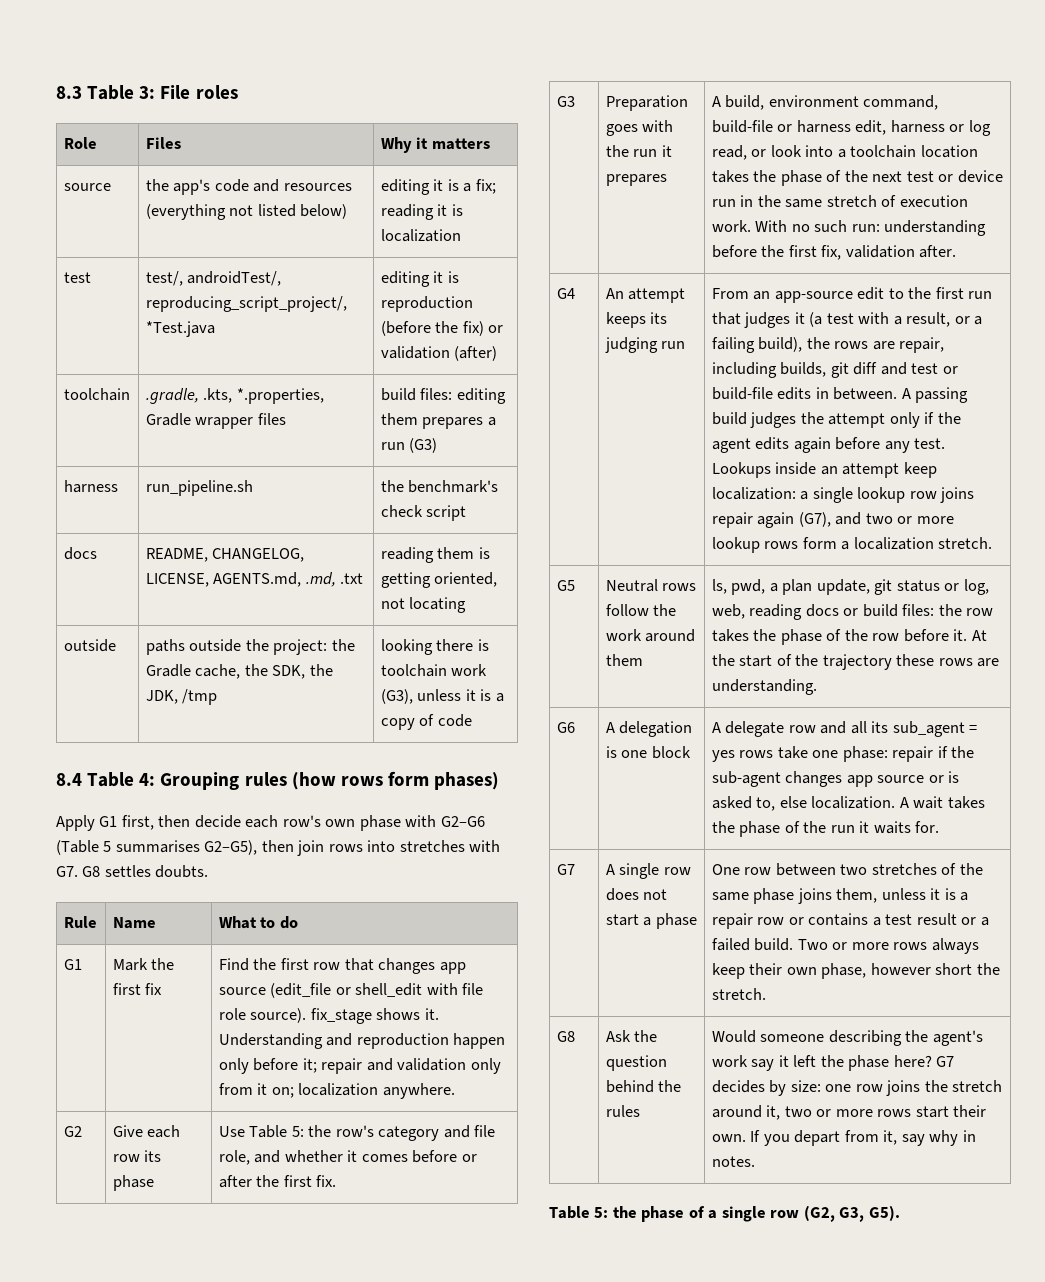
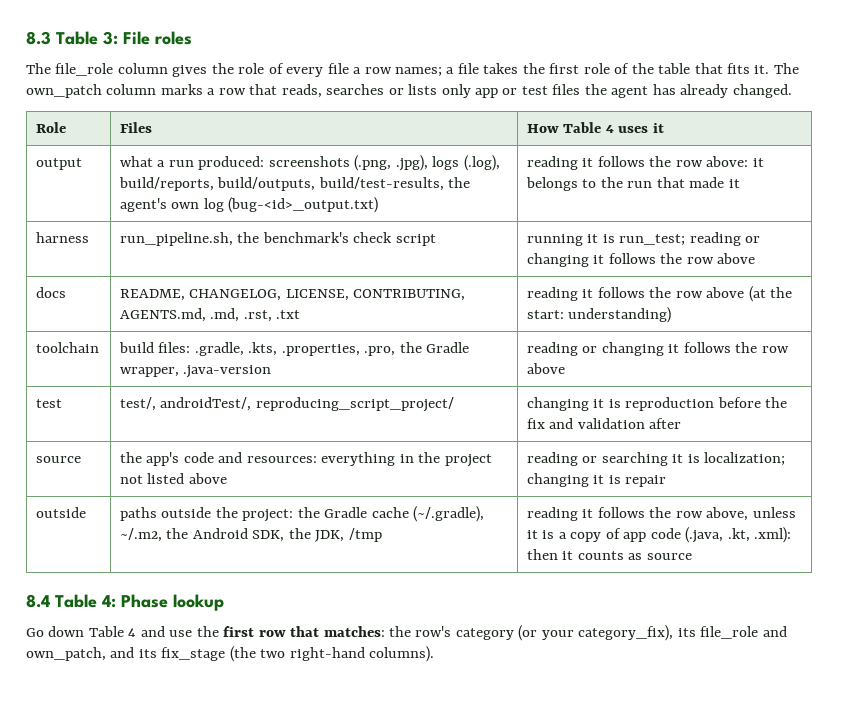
[63,137,97,149] [145,137,181,149] [380,137,490,153] // Role | Files | Why it matters -> [26,63,799,77] [26,84,792,98] [36,122,67,133] [120,122,153,133] [527,122,664,133] [36,158,83,170] [120,155,500,171] [119,177,471,191] [120,197,379,213] [527,156,764,170] [526,177,740,191] [36,232,90,243] [120,232,436,246] [527,232,761,246] [527,253,756,267] [36,287,67,298] [120,289,466,301] [120,308,301,322] [527,286,793,302] [527,307,672,323] [36,342,100,353] [119,342,470,356] [120,365,272,378] [527,342,789,356] [527,363,566,374] [36,399,63,408] [120,397,454,412] [527,397,788,411] [527,418,682,429] // The file_role column gives the role of every file a row names; a file takes the first role of the table that fits it. The own_patch column marks a row that reads, searches or lists only app or test files the agent has already changed. // Role | Files | How Table 4 uses it // output | what a run produced: screenshots (.png, .jpg), logs (.log), build/reports, build/outputs, build/test-results, the agent's own log (bug-<id>_output.txt) | reading it follows the row above: it belongs to the run that made it // harness | run_pipeline.sh, the benchmark's check script | running it is run_test; reading or changing it follows the row above // docs | README, CHANGELOG, LICENSE, CONTRIBUTING, AGENTS.md, .md, .rst, .txt | reading it follows the row above (at the start: understanding) // toolchain | build files: .gradle, .kts, .properties, .pro, the Gradle wrapper, .java-version | reading or changing it follows the row above // test | test/, androidTest/, reproducing_script_project/ | changing it is reproduction before the fix and validation after
[283,183,352,191] [145,204,348,220] [380,179,496,195] [380,204,463,220] [380,229,461,242] [63,272,91,283] [145,271,282,286] [145,296,347,312] [145,321,215,337] [380,271,459,287] [380,296,473,312] [380,321,504,336] [380,346,498,361] [63,388,130,401] [145,388,324,404] [145,413,286,429] [380,388,506,404] [380,413,496,429] [380,438,438,453] [63,480,118,493] [145,480,253,496] [380,480,499,493] [380,505,467,521] [63,547,97,560] [145,548,305,562] [145,572,364,587] [380,547,490,563] [380,572,498,588] [380,597,467,613] resources (everything not listed below) | editing it is a fix; reading it is localization // test | test/, androidTest/, reproducing_script_project/, *Test.java | editing it is reproduction (before the fix) or validation (after) // toolchain | .gradle, .kts, *.properties, Gradle wrapper files | build files: editing them prepares a run (G3) // harness | run_pipeline.sh | the benchmark's check script // docs | README, CHANGELOG, LICENSE, AGENTS.md, .md, .txt | reading them is getting oriented, not locating -> [246,452,492,467] [120,473,227,484] [527,452,786,466] [527,473,667,487] resources: everything in the project not listed above | reading or searching it is localization; changing it is repair
[195,664,268,679] cache, the -> [371,506,485,522] [120,528,248,542] cache (~/.gradle), ~/.m2, the Android
[380,639,489,655] [380,664,488,677] [380,689,413,704] looking there is toolchain work (G3), -> [527,507,749,521] reading it follows the row above,
[437,714,472,727] [56,771,500,790] [56,815,485,831] [56,840,501,856] [56,865,209,878] [63,916,97,928] [112,917,156,929] [218,916,298,929] [63,959,82,970] [112,958,175,971] [112,983,163,995] [218,958,466,974] [218,983,484,998] [218,1008,439,1024] [218,1033,506,1049] [218,1058,501,1074] [218,1083,455,1099] [63,1126,82,1137] [112,1125,181,1138] [112,1150,162,1162] [112,1175,154,1191] [218,1125,496,1141] [218,1150,477,1165] [218,1175,337,1188] [556,96,575,107] [605,95,688,111] [605,120,674,136] [605,145,672,157] [605,174,667,186] [711,95,939,110] [711,120,991,136] [711,145,978,160] [711,170,1003,186] [711,195,968,208] [711,220,987,236] [711,245,957,260] [556,288,575,299] [605,288,686,303] [605,312,668,328] [604,337,686,353] [711,287,993,303] [711,312,983,328] [711,337,945,353] [711,362,958,378] [711,387,969,403] [711,412,961,428] [711,437,946,453] [711,462,937,478] [711,487,975,503] [711,512,954,528] [711,537,993,553] [556,580,575,591] [605,579,697,592] [605,604,677,616] [605,629,696,642] [605,654,643,666] [711,579,989,595] [711,604,994,620] [711,629,987,645] [711,654,1000,670] [711,679,817,695] [556,722,575,733] [605,721,693,737] [605,746,691,759] [711,721,978,737] [711,746,975,762] [711,771,960,787] [711,796,985,811] [711,821,940,837] [556,864,575,875] [605,863,691,879] [605,888,668,901] [605,913,697,929] [711,863,983,876] [711,888,969,904] [711,913,989,929] [711,938,979,954] [711,963,1000,979] [711,988,766,1000] [556,1031,575,1042] [605,1030,658,1042] [605,1055,667,1071] [605,1080,682,1093] [605,1105,640,1117] [711,1030,983,1046] [711,1055,955,1071] [711,1080,1003,1096] [711,1105,987,1120] [711,1130,976,1146] [711,1156,755,1167] [549,1205,900,1222] code // 8.4 Table 4: Grouping rules (how rows form phases) // Apply G1 first, then decide each row's own phase with G2–G6 (Table 5 summarises G2–G5), then join rows into stretches with G7. G8 settles doubts. // Rule | Name | What to do // G1 | Mark the first fix | Find the first row that changes app source (edit_file or shell_edit with file role source). fix_stage shows it. Understanding and reproduction happen only before it; repair and validation only from it on; localization anywhere. // G2 | Give each row its phase | Use Table 5: the row's category and file role, and whether it comes before or after the first fix. // G3 | Preparation goes with the run it prepares | A build, environment command, build-file or harness edit, harness or log read, or look into a toolchain location takes the phase of the next test or device run in the same stretch of execution work. With no such run: understanding before the first fix, validation after. // G4 | An attempt keeps its judging run | From an app-source edit to the first run that judges it (a test with a result, or a failing build), the rows are repair, including builds, git diff and test or build-file edits in between. A passing build judges the attempt only if the agent edits again before any test. Lookups inside an attempt keep localization: a single lookup row joins repair again (G7), and two or more lookup rows form a localization stretch. // G5 | Neutral rows follow the work around them | ls, pwd, a plan update, git status or log, web, reading docs or build files: the row takes the phase of the row before it. At the start of the trajectory these rows are understanding. // G6 | A delegation is one block | A delegate row and all its sub_agent = yes rows take one phase: repair if the sub-agent changes app source or is asked to, else localization. A wait takes the phase of the run it waits for. // G7 | A single row does not start a phase | One row between two stretches of the same phase joins them, unless it is a repair row or contains a test result or a failed build. Two or more rows always keep their own phase, however short the stretch. // G8 | Ask the question behind the rules | Would someone describing the agent's work say it left the phase here? G7 decides by size: one row joins the stretch around it, two or more rows start their own. If you depart from it, say why in notes. // Table 5: the phase of a single row (G2, G3, G5). -> [623,527,792,543] [527,549,692,560] [26,594,224,611] [26,625,787,641] [26,646,435,662] app code (.java, .kt, .xml): then it counts as source // 8.4 Table 4: Phase lookup // Go down Table 4 and use the first row that matches: the row's category (or your category_fix), its file_role and own_patch, and its fix_stage (the two right-hand columns).

